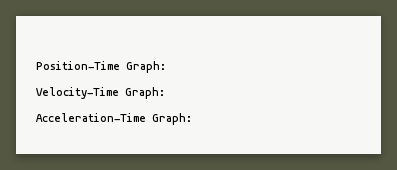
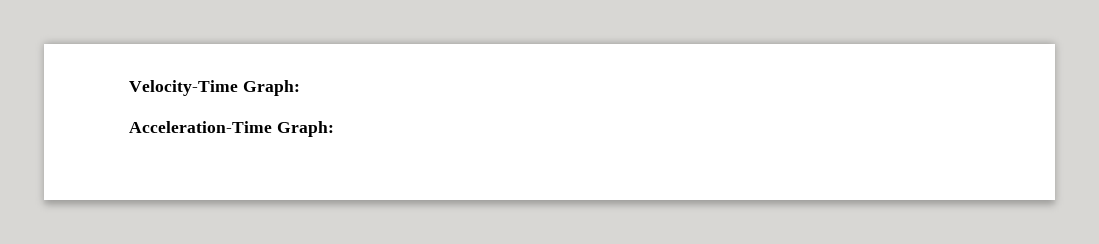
[36,61,166,73] Position-Time Graph: // -> (129, 88) none

